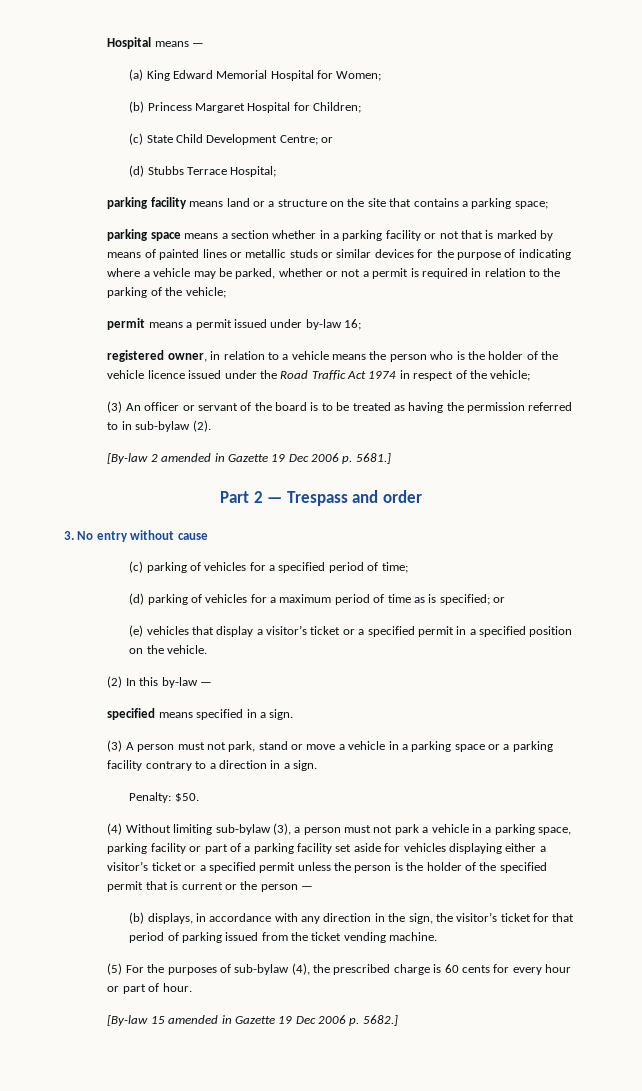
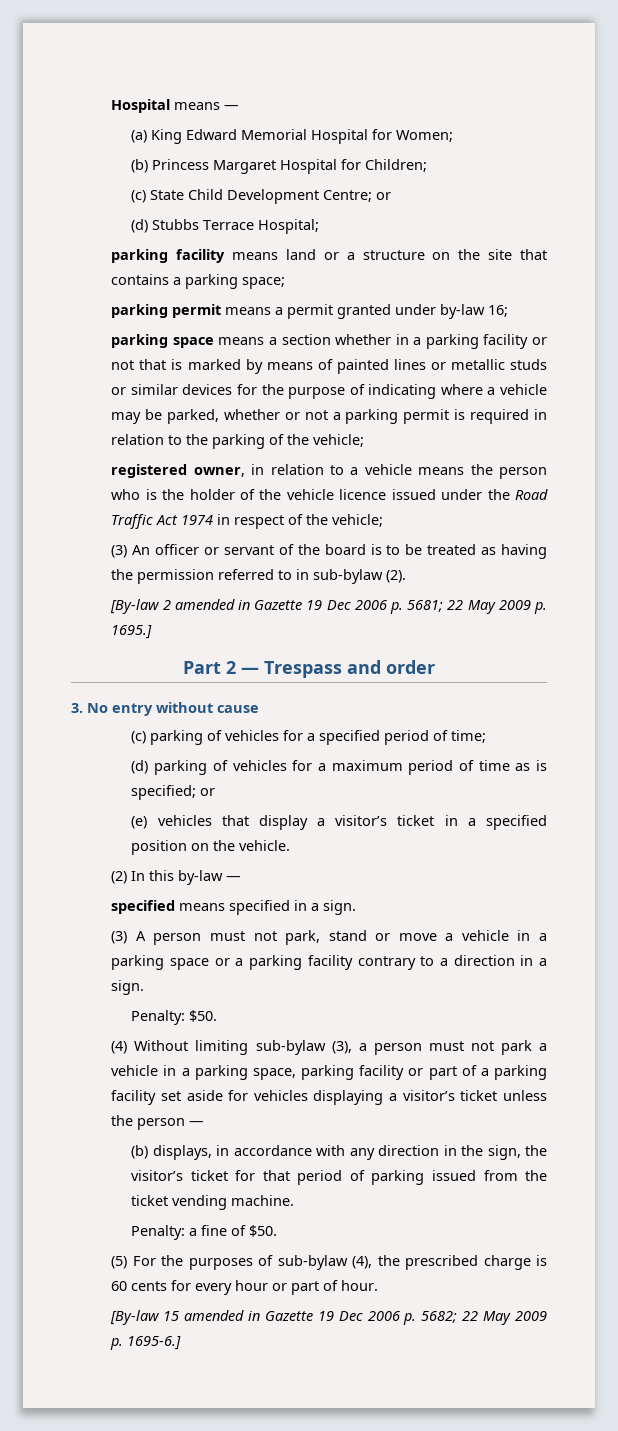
(548, 205) none -> [111,304,509,319] // parking permit means a permit granted under by-law 16;
(369, 274) none -> [345,409,399,424] parking
[107,318,362,330] // permit means a permit issued under by-law 16; -> (365, 440) none
[355,453,391,464] 5681.] -> [407,600,547,614] [111,625,153,639] 5681; 22 May 2009 p. 1695.]
[342,626,454,637] or a specified permit -> (435, 820) none
[505,843,546,852] [107,861,547,873] [107,881,237,892] either a visitor’s ticket or a specified permit unless the person is the holder of the specified permit that is current or -> [389,1090,548,1101] a visitor’s ticket unless
(438, 936) none -> [131,1225,278,1240] // Penalty: a fine of $50.
[362,1015,398,1026] 5682.] -> [421,1311,548,1325] [110,1336,182,1350] 5682; 22 May 2009 p. 1695-6.]

